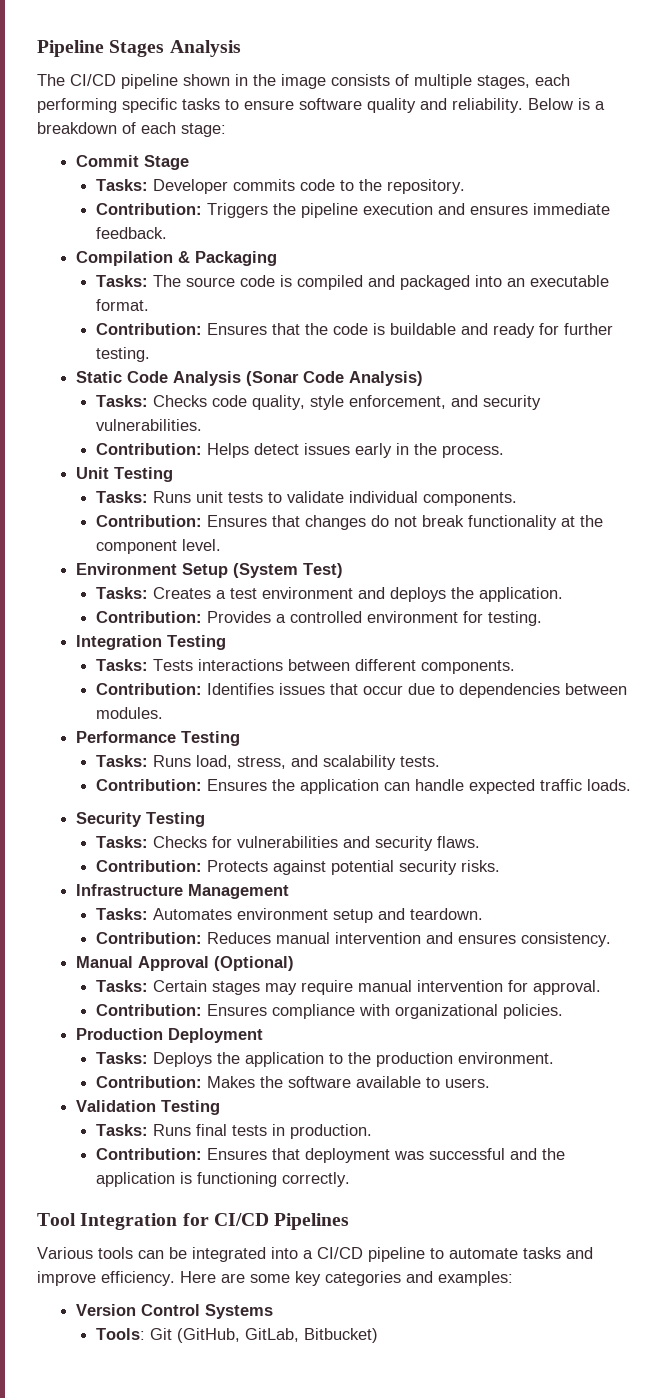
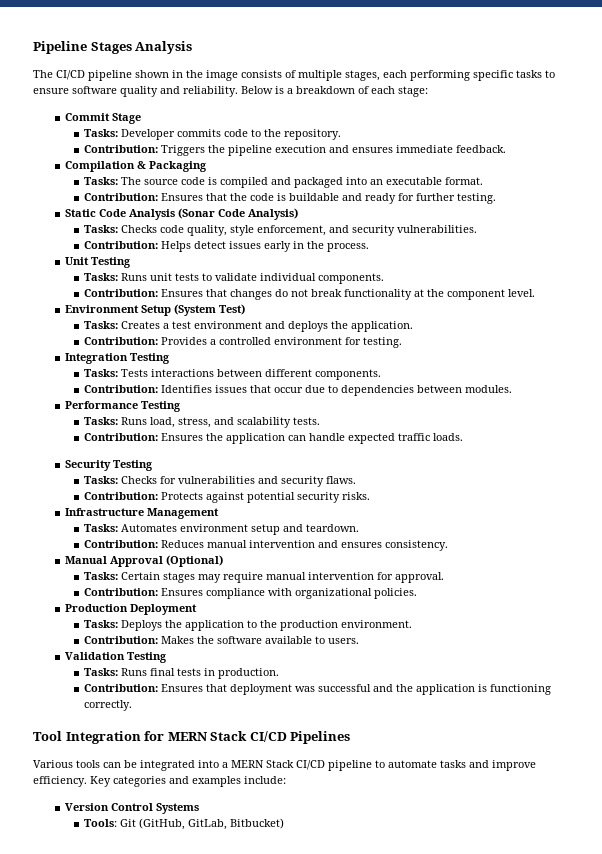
(209, 1219) none -> [167,731,248,741] MERN Stack
(313, 1254) none -> [231,760,294,768] MERN Stack
[180,1271,513,1286] Here are some key categories and examples: -> [90,776,286,787] Key categories and examples include:

